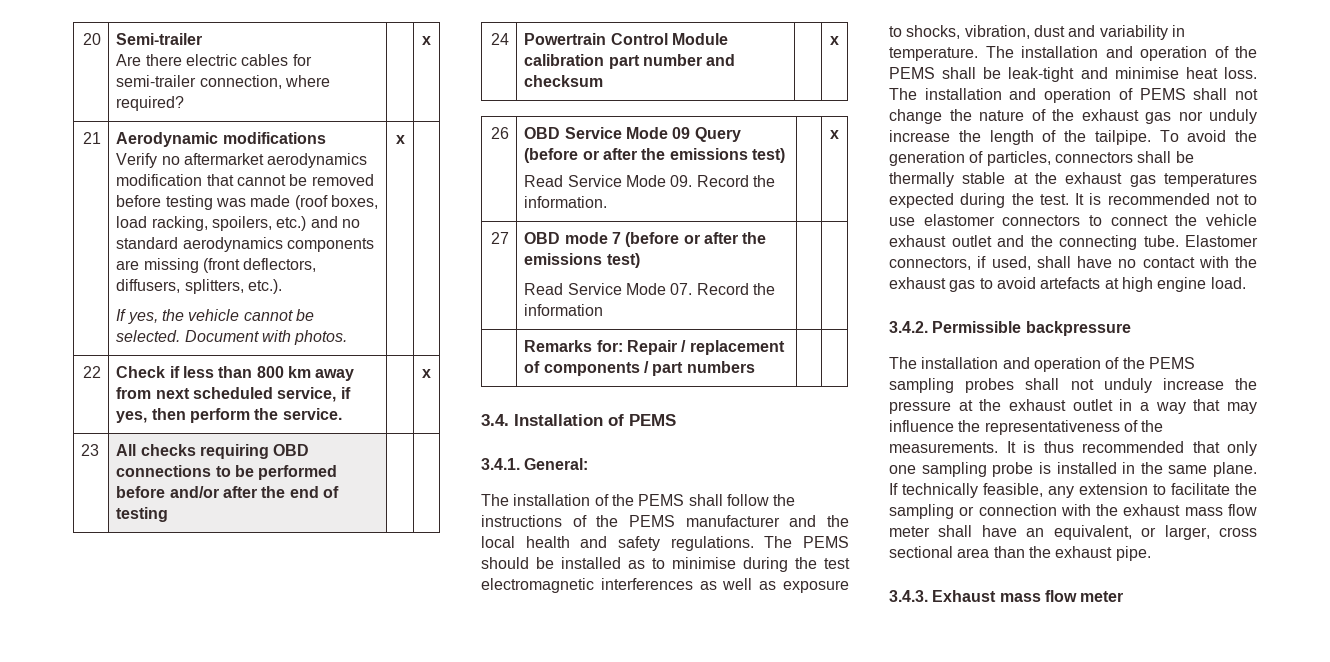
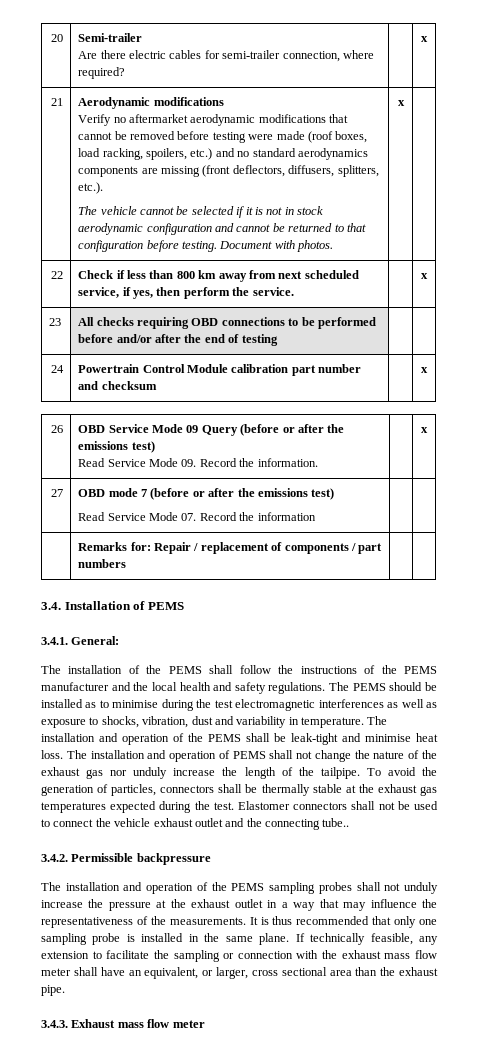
[267,153,368,168] [116,174,203,186] aerodynamics modification -> [190,114,326,126] aerodynamic modifications
[215,198,246,207] was -> [248,134,274,140] were
[116,309,314,324] [116,330,181,342] If yes, the vehicle cannot be selected. -> [78,206,324,218] [78,223,366,235] [78,240,218,252] The vehicle cannot be selected if it is not in stock aerodynamic configuration and cannot be returned to that configuration before testing.
[1075,193,1257,205] [889,214,1081,226] It is recommended not to use elastomer connectors -> [237,801,438,810] Elastomer connectors shall not be used
[1143,235,1258,247] [889,256,1257,270] [889,277,1246,292] tube. Elastomer connectors, if used, shall have no contact with the exhaust gas to avoid artefacts at high engine load. -> [322,818,350,827] tube..

